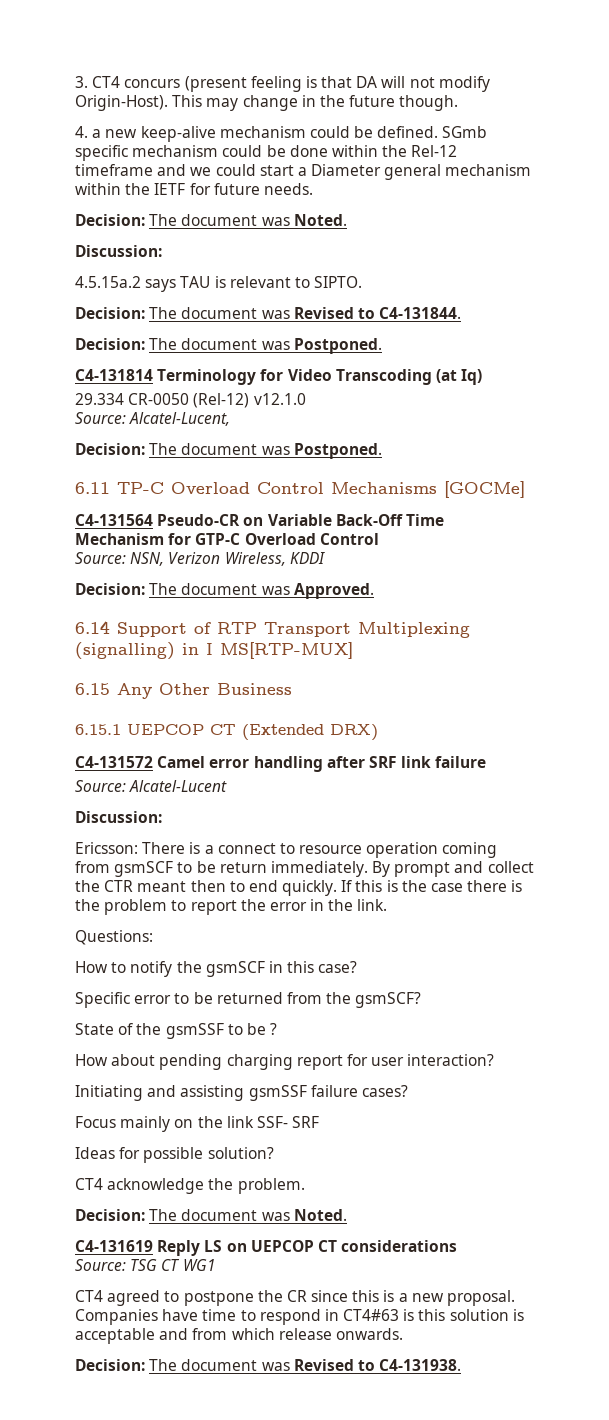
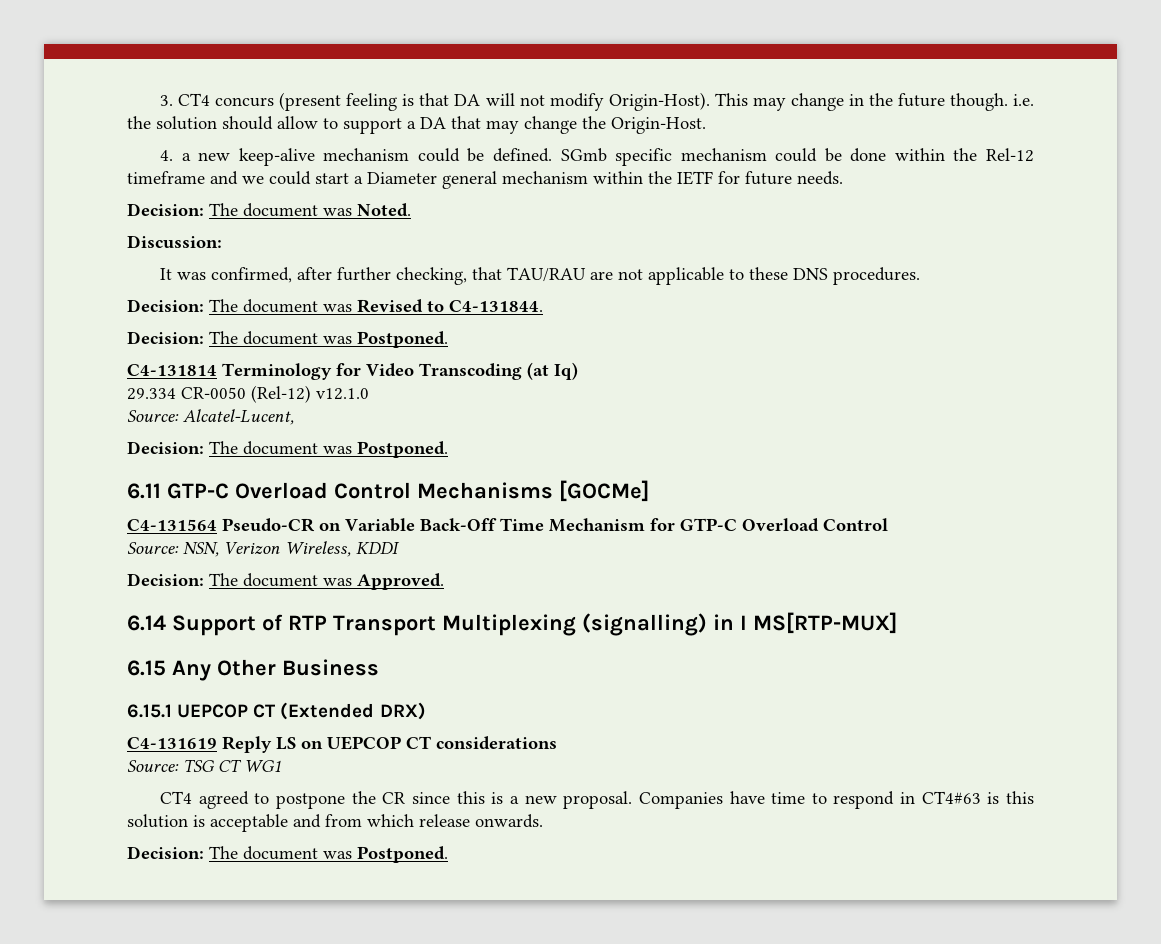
(459, 103) none -> [1013,94,1034,106] [127,116,706,134] i.e. the solution should allow to support a DA that may change the Origin-Host.
[75,276,363,292] 4.5.15a.2 says TAU is relevant to SIPTO. -> [160,267,921,285] It was confirmed, after further checking, that TAU/RAU are not applicable to these DNS procedures.
[117,482,164,494] TP-C -> [167,483,229,499] GTP-C
[75,756,487,772] [75,780,228,792] [75,811,162,823] [75,842,498,858] [75,861,534,877] [75,880,523,896] [75,899,388,915] [75,930,153,945] [75,961,358,977] [75,992,422,1008] [75,1023,278,1039] [75,1054,495,1070] [75,1085,408,1101] [75,1116,320,1132] [75,1147,274,1163] [75,1178,305,1194] [75,1209,347,1221] // C4-131572 Camel error handling after SRF link failure // Source: Alcatel-Lucent // Discussion: // Ericsson: There is a connect to resource operation coming from gsmSCF to be return immediately. By prompt and collect the CTR meant then to end quickly. If this is the case there is the problem to report the error in the link. // Questions: // How to notify the gsmSCF in this case? // Specific error to be returned from the gsmSCF? // State of the gsmSSF to be ? // How about pending charging report for user interaction? // Initiating and assisting gsmSSF failure cases? // Focus mainly on the link SSF- SRF // Ideas for possible solution? // CT4 acknowledge the problem. // Decision: The document was Noted. -> (426, 711) none
[293,1359,462,1371] Revised to C4-131938. -> [357,846,448,863] Postponed.

